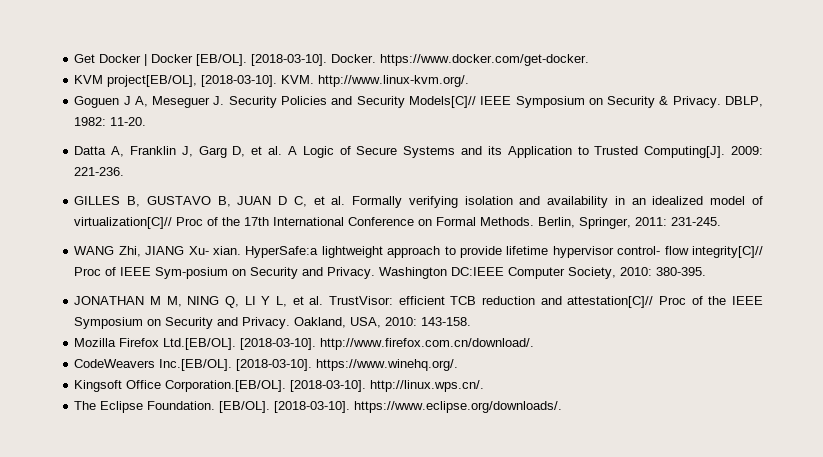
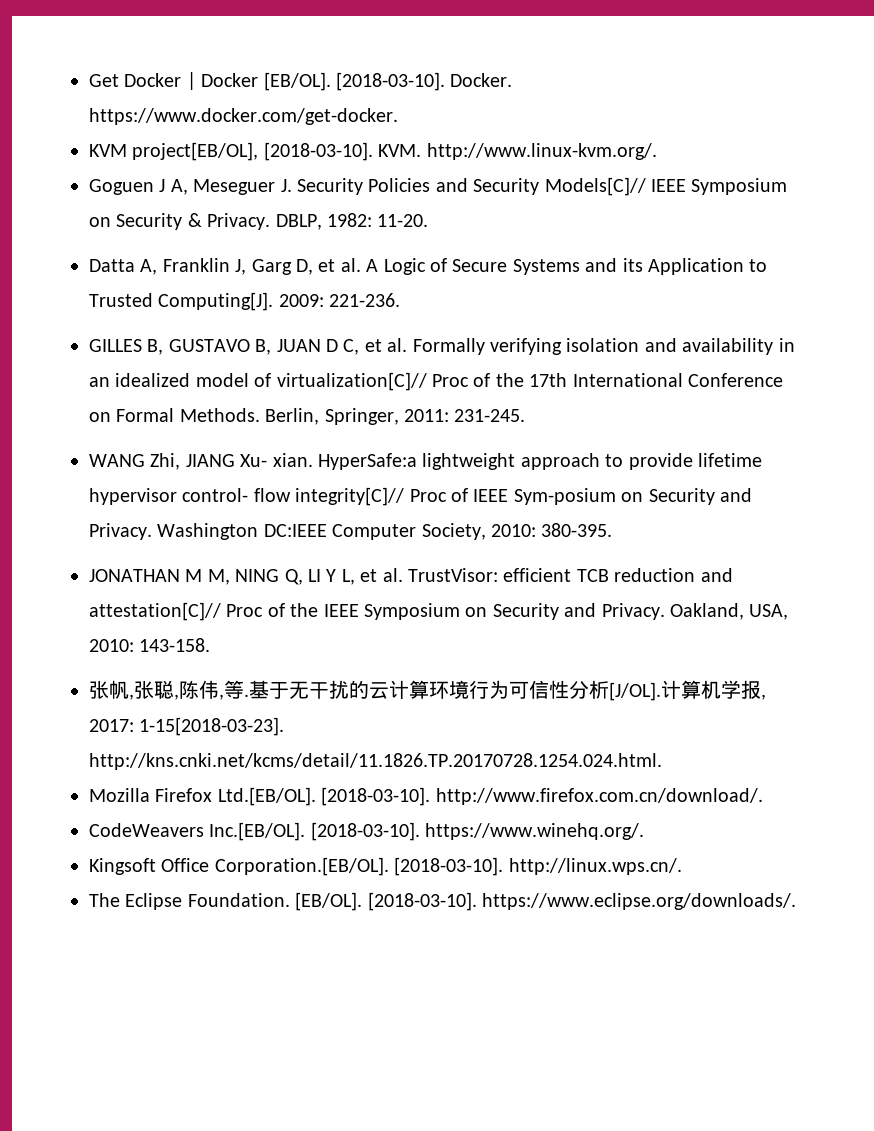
(472, 321) none -> [89,680,766,701] [89,717,285,736] [89,753,662,770] // 张帆,张聪,陈伟,等.基于无干扰的云计算环境行为可信性分析[J/OL].计算机学报, 2017: 1-15[2018-03-23]. http://kns.cnki.net/kcms/detail/11.1826.TP.20170728.1254.024.html.

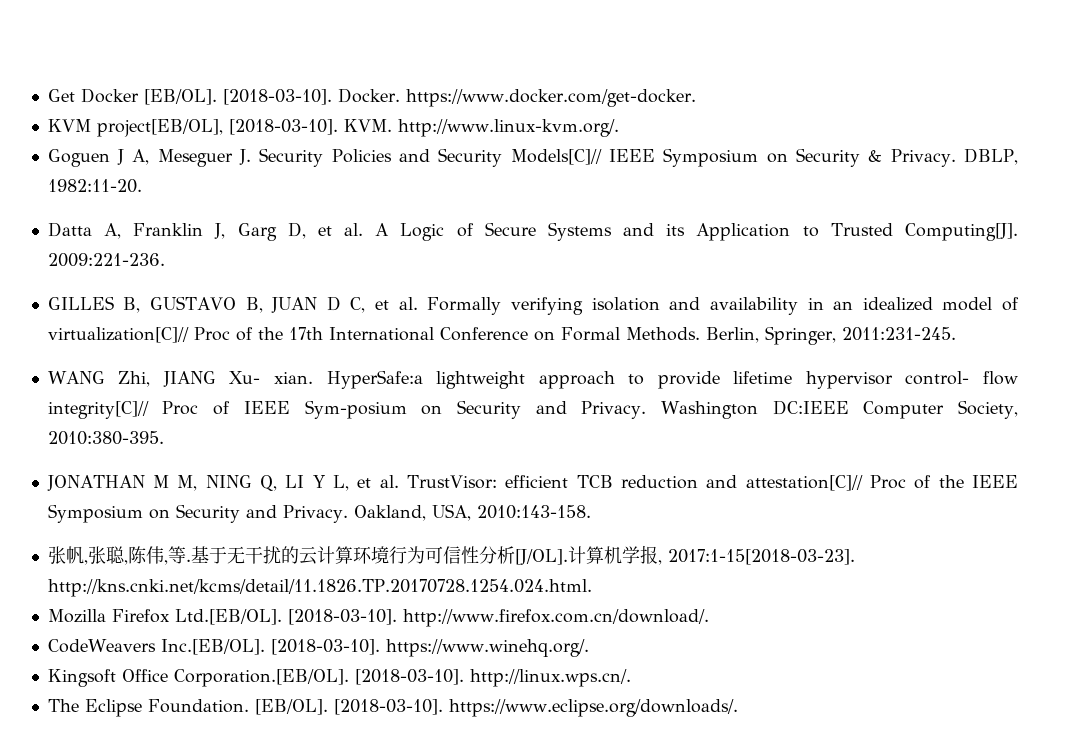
[186,72,259,90] | Docker -> (139, 95) none
[327,213,429,227] 1982: 11-20. -> [47,179,142,193] 1982:11-20.
[278,293,401,307] 2009: 221-236. -> [47,253,165,267] 2009:221-236.
[404,409,526,422] 2011: 231-245. -> [841,327,956,341] 2011:231-245.
[490,523,613,537] 2010: 380-395. -> [47,431,164,445] 2010:380-395.
[89,638,211,652] 2010: 143-158. -> [476,505,591,519] 2010:143-158.
[89,717,285,736] 2017: 1-15[2018-03-23]. -> [667,549,855,565] 2017:1-15[2018-03-23].

